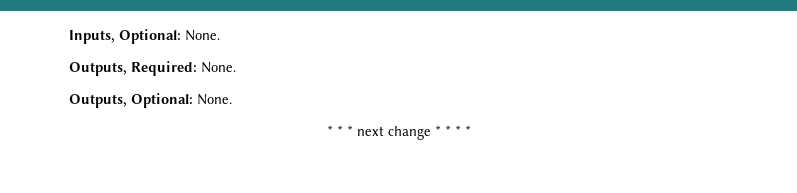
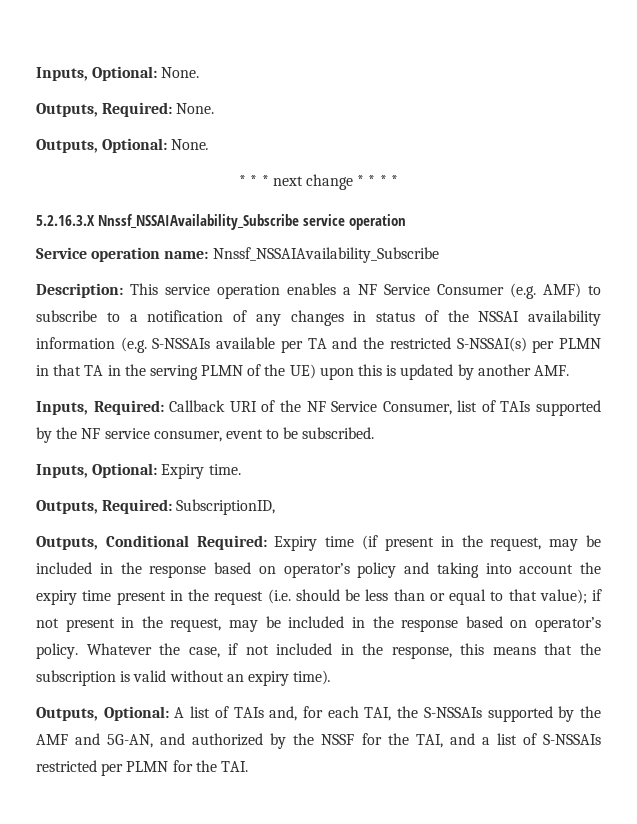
(471, 130) none -> [36,214,407,230] [36,247,439,263] [36,283,601,299] [36,310,601,326] [36,337,602,353] [36,364,569,380] [36,400,601,416] [36,427,375,443] [36,463,241,479] [36,499,276,515] [36,535,601,551] [36,562,601,578] [36,589,602,605] [36,616,602,632] [36,643,602,659] [36,670,332,686] [36,706,601,722] [36,733,601,749] [36,760,248,776] // 5.2.16.3.X Nnssf_NSSAIAvailability_Subscribe service operation // Service operation name: Nnssf_NSSAIAvailability_Subscribe // Description: This service operation enables a NF Service Consumer (e.g. AMF) to subscribe to a notification of any changes in status of the NSSAI availability information (e.g. S-NSSAIs available per TA and the restricted S-NSSAI(s) per PLMN in that TA in the serving PLMN of the UE) upon this is updated by another AMF. // Inputs, Required: Callback URI of the NF Service Consumer, list of TAIs supported by the NF service consumer, event to be subscribed. // Inputs, Optional: Expiry time. // Outputs, Required: SubscriptionID, // Outputs, Conditional Required: Expiry time (if present in the request, may be included in the response based on operator’s policy and taking into account the expiry time present in the request (i.e. should be less than or equal to that value); if not present in the request, may be included in the response based on operator’s policy. Whatever the case, if not included in the response, this means that the subscription is valid without an expiry time). // Outputs, Optional: A list of TAIs and, for each TAI, the S-NSSAIs supported by the AMF and 5G-AN, and authorized by the NSSF for the TAI, and a list of S-NSSAIs restricted per PLMN for the TAI.

